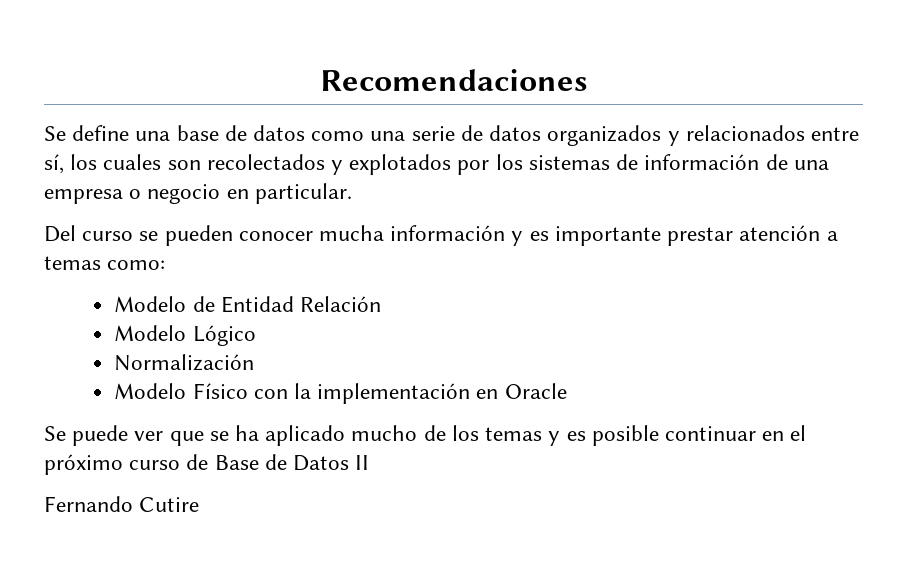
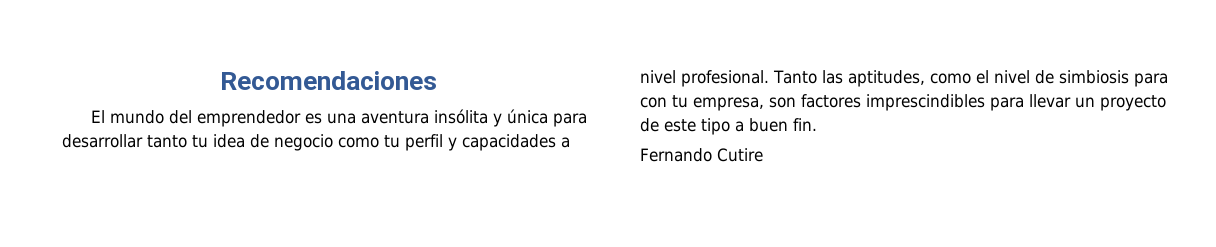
[44,125,859,146] [44,154,829,175] [44,183,352,204] [44,225,838,246] [44,256,166,270] [114,296,381,313] [114,325,256,346] [114,354,255,371] [114,383,567,404] [44,425,807,446] [44,454,370,475] Se define una base de datos como una serie de datos organizados y relacionados entre sí, los cuales son recolectados y explotados por los sistemas de información de una empresa o negocio en particular. // Del curso se pueden conocer mucha información y es importante prestar atención a temas como: // Modelo de Entidad Relación // Modelo Lógico // Normalización // Modelo Físico con la implementación en Oracle // Se puede ver que se ha aplicado mucho de los temas y es posible continuar en el próximo curso de Base de Datos II -> [90,109,587,127] [62,134,570,151] [640,70,1168,87] [640,94,1166,111] [640,118,817,135] El mundo del emprendedor es una aventura insólita y única para desarrollar tanto tu idea de negocio como tu perfil y capacidades a nivel profesional. Tanto las aptitudes, como el nivel de simbiosis para con tu empresa, son factores imprescindibles para llevar un proyecto de este tipo a buen fin.

